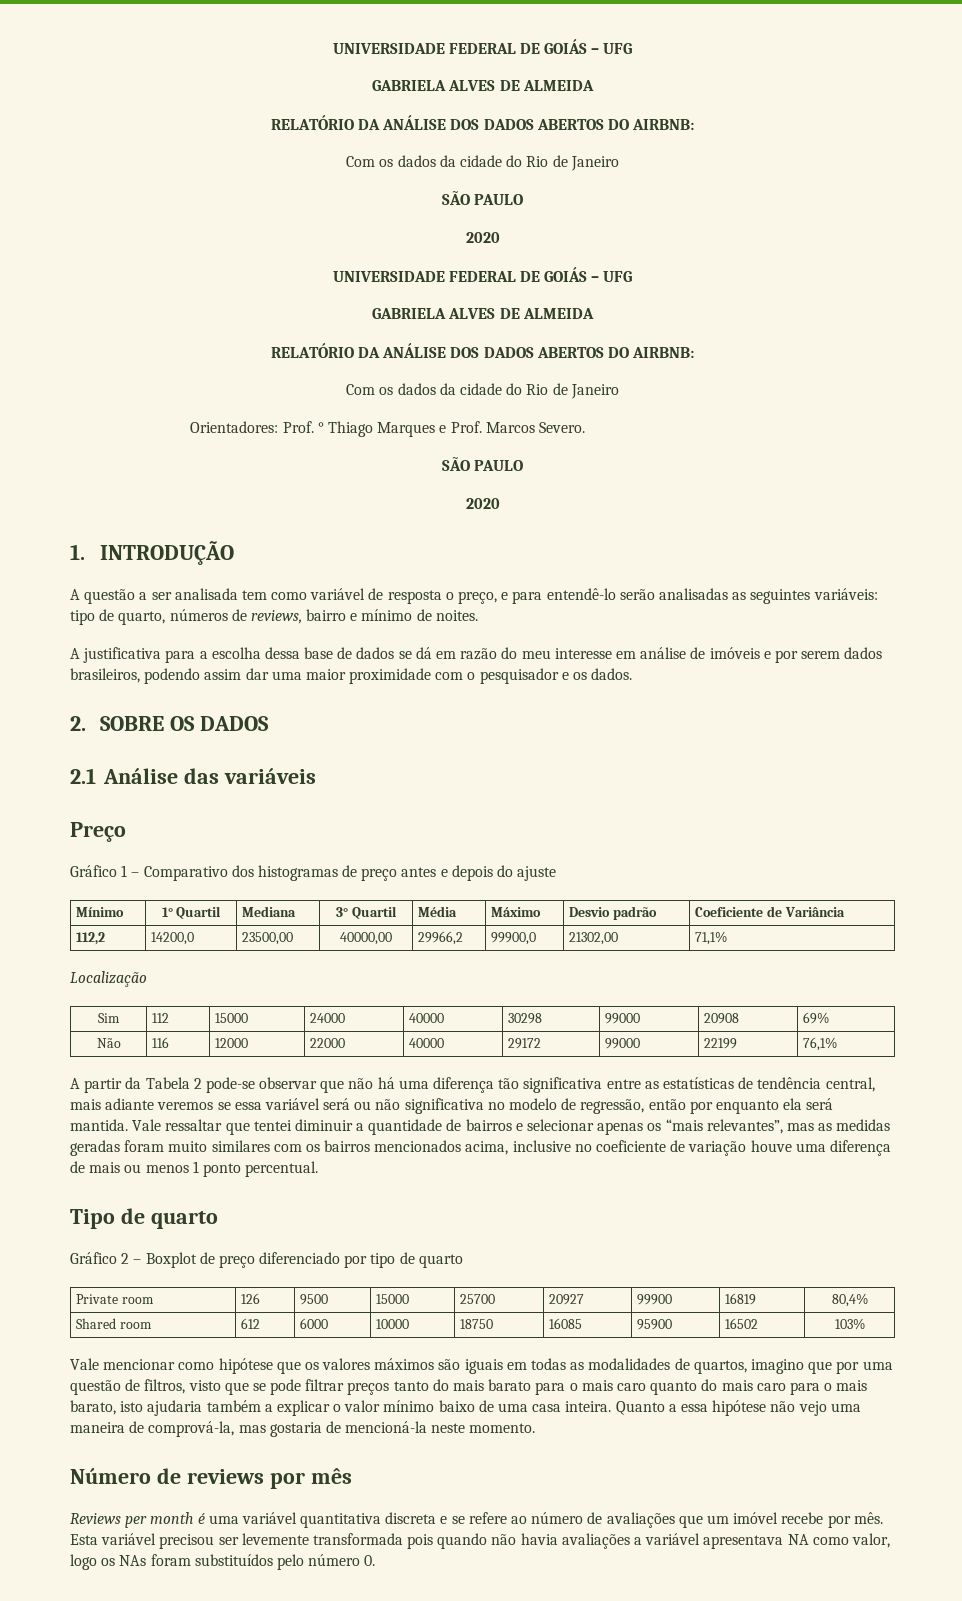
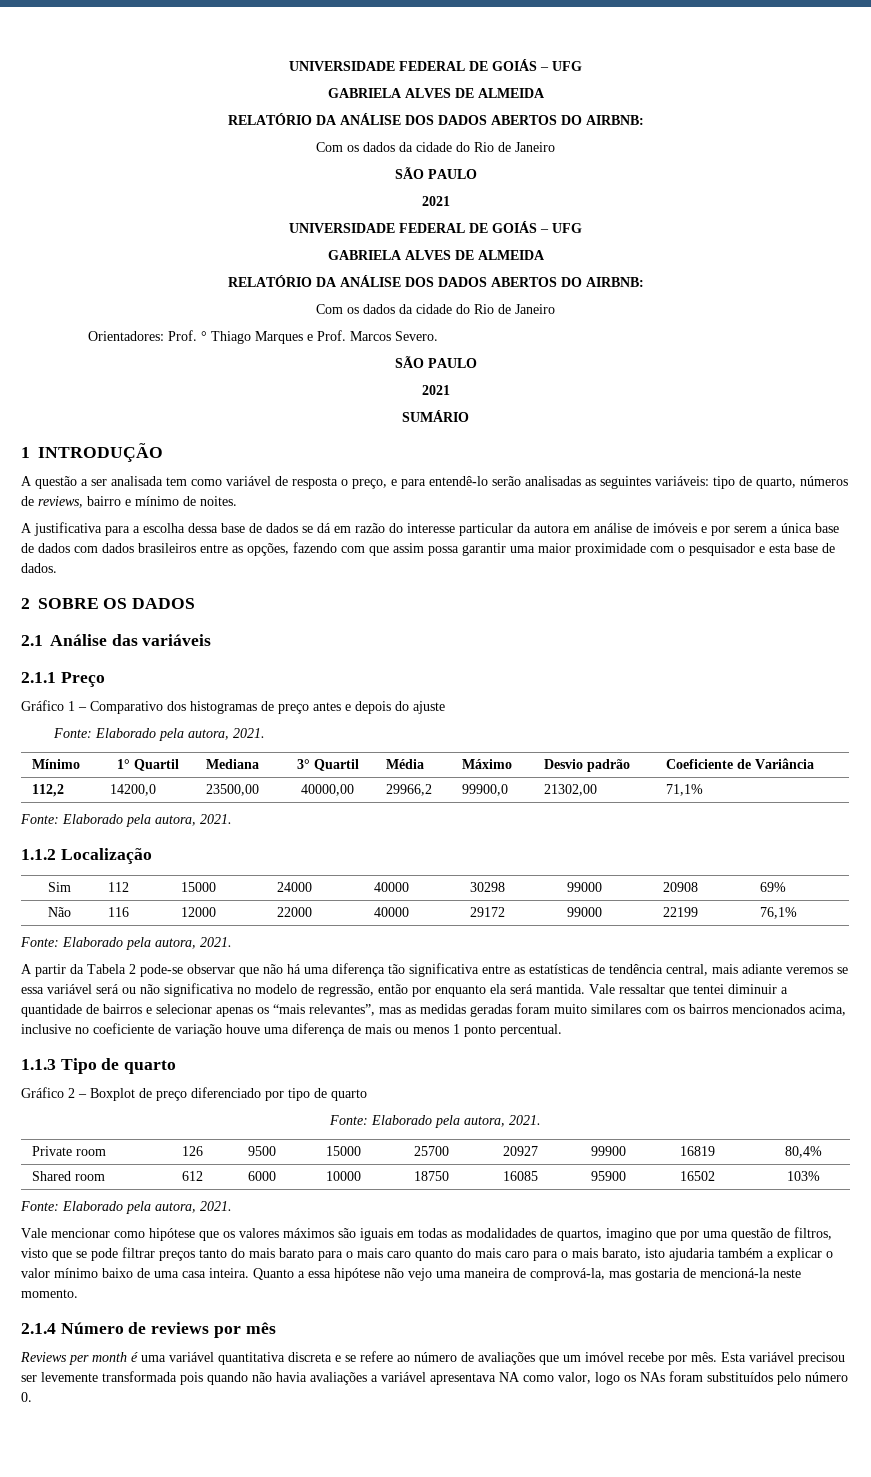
[465,232,500,243] 2020 -> [421,196,450,206] 2021
[465,498,500,509] [70,544,85,560] 2020 // 1. -> [421,385,450,395] [402,410,469,422] [21,447,30,458] 2021 // SUMÁRIO // 1
[521,648,612,659] meu interesse -> [407,523,570,536] interesse particular da autora
[844,647,883,659] [70,668,269,684] dados brasileiros, podendo assim dar -> [771,523,839,533] [21,542,506,556] a única base de dados com dados brasileiros entre as opções, fazendo com que assim possa garantir
[573,672,588,680] os -> [769,543,835,553] esta base de
[70,716,86,731] 2. -> [21,598,30,609] 2
(316, 776) none -> [21,672,56,683] 2.1.1
(557, 873) none -> [53,728,266,741] // Fonte: Elaborado pela autora, 2021.
(728, 938) none -> [20,814,232,827] [21,849,56,860] Fonte: Elaborado pela autora, 2021. // 1.1.2
(838, 1044) none -> [20,937,232,950] // Fonte: Elaborado pela autora, 2021.
(319, 1169) none -> [21,1059,56,1070] 1.1.3
(463, 1261) none -> [329,1115,541,1128] // Fonte: Elaborado pela autora, 2021.
(865, 1324) none -> [20,1201,232,1214] // Fonte: Elaborado pela autora, 2021.
(536, 1428) none -> [21,1323,56,1334] 2.1.4

